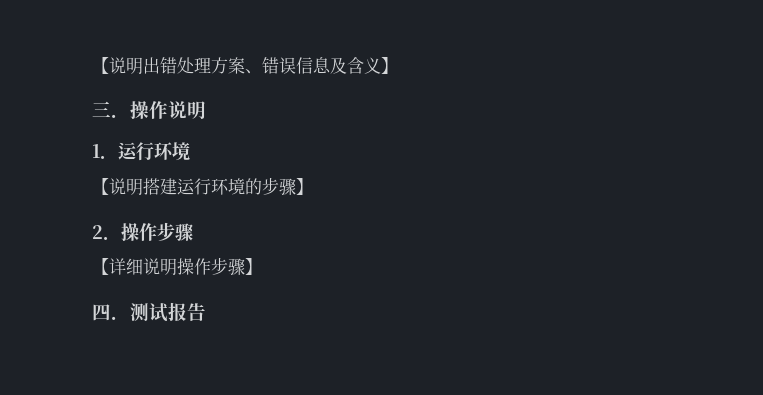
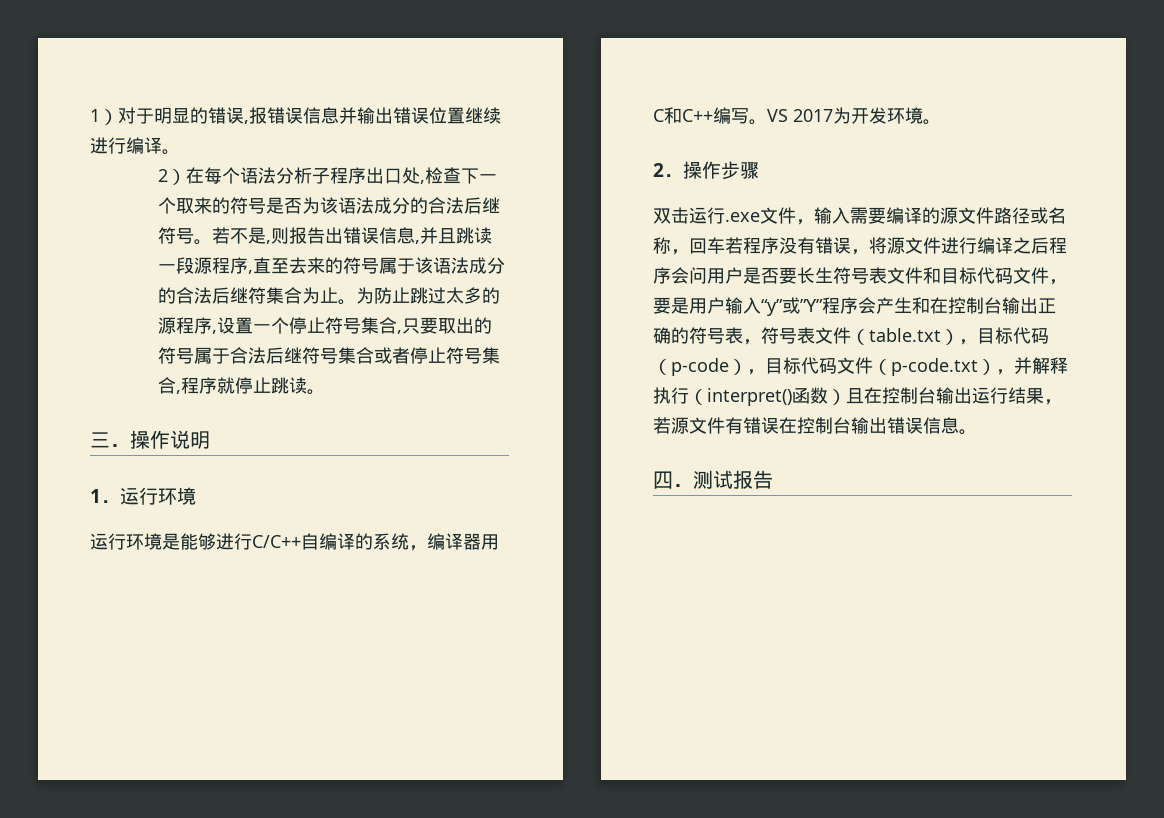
[92,57,398,75] 【说明出错处理方案、错误信息及含义】 -> [90,107,501,125] [90,137,180,155] [157,167,497,185] [157,197,500,214] [157,227,492,245] [157,257,505,274] [157,287,500,305] [157,317,492,334] [157,347,500,364] [157,377,325,395] 1）对于明显的错误,报错误信息并输出错误位置继续进行编译。 // 2）在每个语法分析子程序出口处,检查下一个取来的符号是否为该语法成分的合法后继符号。若不是,则报告出错误信息,并且跳读一段源程序,直至去来的符号属于该语法成分的合法后继符集合为止。为防止跳过太多的源程序,设置一个停止符号集合,只要取出的符号属于合法后继符号集合或者停止符号集合,程序就停止跳读。
[92,177,313,196] [92,222,193,241] [92,257,262,276] 【说明搭建运行环境的步骤】 // 2．操作步骤 // 【详细说明操作步骤】 -> [90,533,499,551] [653,107,941,125] [653,161,759,180] [653,207,1066,225] [653,237,1067,255] [653,267,1067,285] [653,297,1056,316] [653,327,1049,345] [653,357,1068,376] [653,387,1062,406] [653,417,977,435] 运行环境是能够进行C/C++自编译的系统，编译器用C和C++编写。VS 2017为开发环境。 // 2．操作步骤 // 双击运行.exe文件，输入需要编译的源文件路径或名称，回车若程序没有错误，将源文件进行编译之后程序会问用户是否要长生符号表文件和目标代码文件，要是用户输入“y”或”Y”程序会产生和在控制台输出正确的符号表，符号表文件（table.txt），目标代码（p-code），目标代码文件（p-code.txt），并解释执行（interpret()函数）且在控制台输出运行结果，若源文件有错误在控制台输出错误信息。

